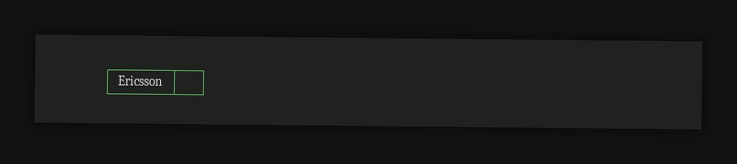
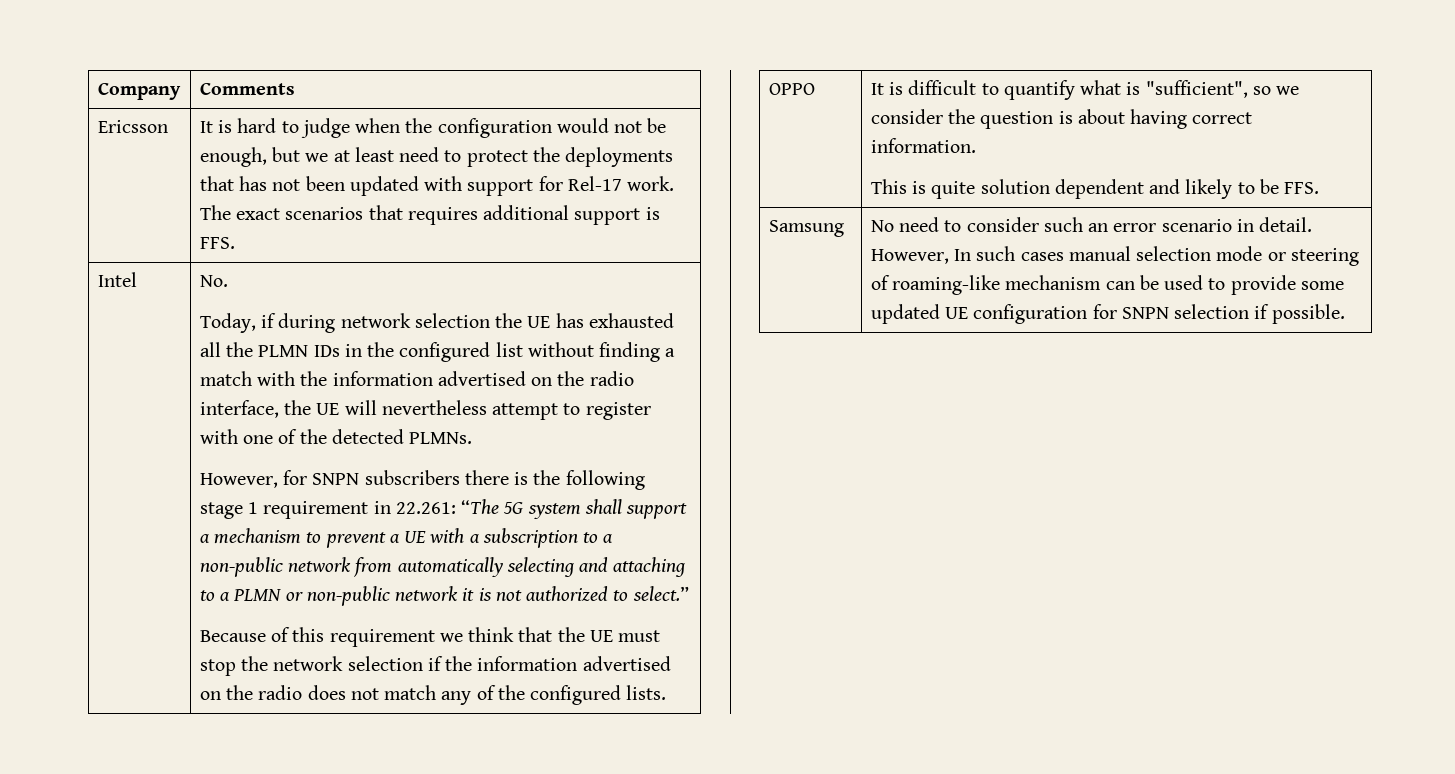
(117, 80) none -> [97,82,181,100] [199,82,295,95] Company | Comments //
(164, 80) none -> [199,118,667,138] [199,147,674,167] [199,176,675,196] [199,205,660,225] [199,237,235,249] [97,272,137,287] [199,275,228,287] [199,313,674,333] [199,342,676,362] [199,371,634,386] [199,400,651,420] [199,429,473,444] [199,470,645,490] [199,499,688,519] [199,528,614,548] [199,557,686,577] [199,586,689,606] [199,627,661,647] [199,656,671,676] [199,685,667,705] [768,83,815,95] [870,80,1300,100] [870,109,1253,129] [870,138,976,153] [870,179,1320,199] [768,220,844,237] [870,217,1313,232] [870,246,1359,266] [870,275,1344,295] [870,304,1345,324] It is hard to judge when the configuration would not be enough, but we at least need to protect the deployments that has not been updated with support for Rel-17 work. The exact scenarios that requires additional support is FFS. // Intel | No. // Today, if during network selection the UE has exhausted all the PLMN IDs in the configured list without finding a match with the information advertised on the radio interface, the UE will nevertheless attempt to register with one of the detected PLMNs. // However, for SNPN subscribers there is the following stage 1 requirement in 22.261: “The 5G system shall support a mechanism to prevent a UE with a subscription to a non-public network from automatically selecting and attaching to a PLMN or non-public network it is not authorized to select.” // Because of this requirement we think that the UE must stop the network selection if the information advertised on the radio does not match any of the configured lists. // OPPO | It is difficult to quantify what is "sufficient", so we consider the question is about having correct information. // This is quite solution dependent and likely to be FFS. // Samsung | No need to consider such an error scenario in detail. However, In such cases manual selection mode or steering of roaming-like mechanism can be used to provide some updated UE configuration for SNPN selection if possible.

